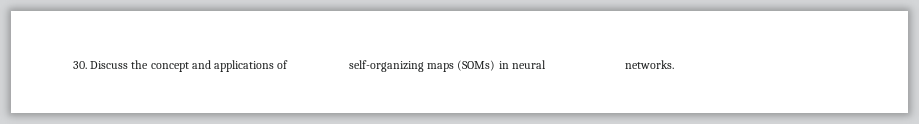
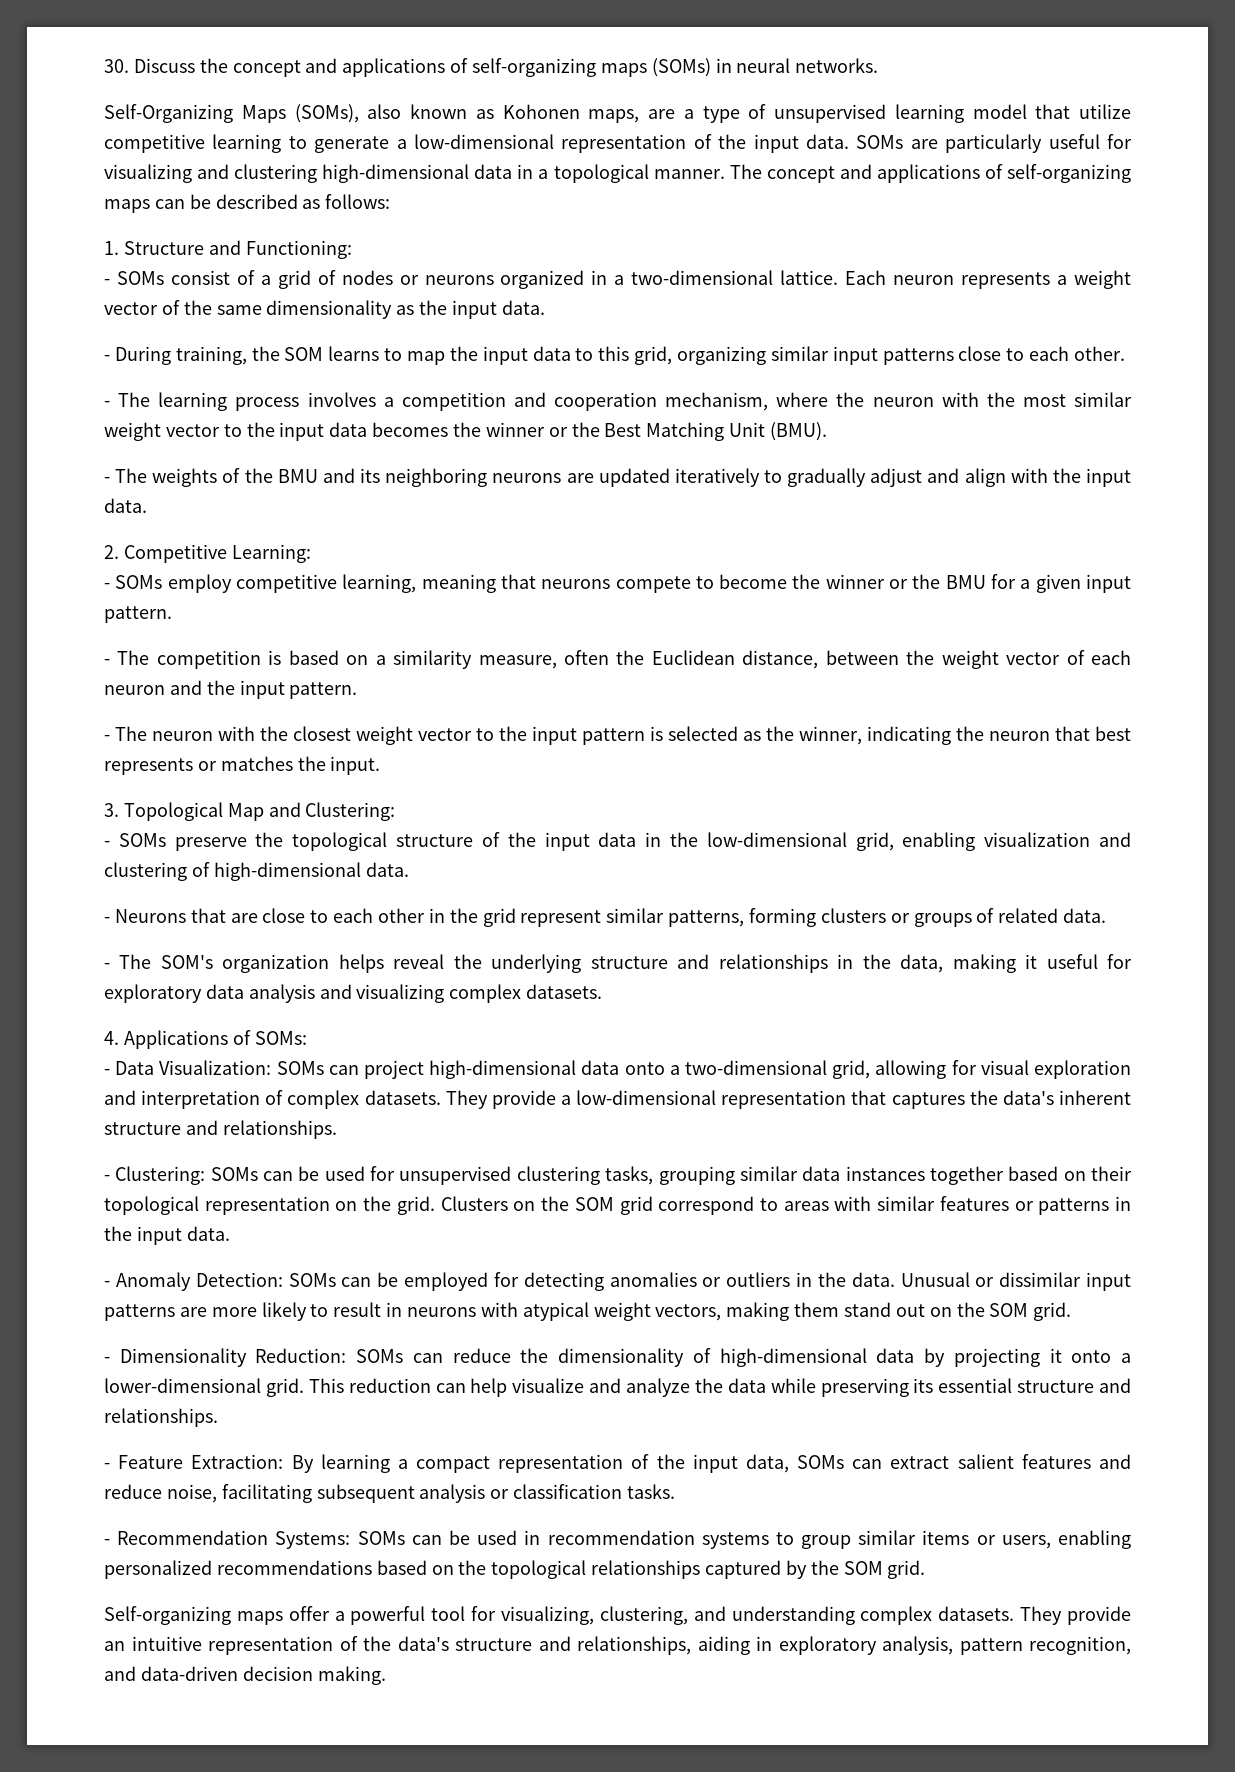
(674, 64) none -> [104,104,1131,123] [104,134,1132,153] [104,164,1131,183] [104,194,391,213] [104,240,352,259] [104,270,1131,289] [104,300,545,319] [104,346,1126,365] [104,392,1132,411] [104,422,828,441] [104,468,1131,487] [104,498,147,513] [104,544,311,563] [104,574,1131,593] [104,606,172,623] [104,650,1132,669] [104,680,358,699] [104,726,1131,745] [104,756,381,775] [104,802,396,821] [104,832,1131,851] [104,862,409,881] [104,908,1107,927] [104,954,1133,973] [104,984,603,1003] [104,1030,307,1049] [104,1060,1132,1079] [104,1090,1131,1109] [104,1120,337,1139] [104,1166,1133,1185] [104,1196,1131,1215] [104,1226,230,1245] [104,1272,1132,1291] [104,1302,1072,1321] [104,1348,1131,1367] [104,1378,1131,1397] [104,1408,218,1427] [104,1454,1131,1473] [104,1484,676,1503] [104,1530,1131,1549] [104,1560,926,1579] [104,1606,1131,1625] [104,1636,1131,1655] [104,1666,386,1685] // Self-Organizing Maps (SOMs), also known as Kohonen maps, are a type of unsupervised learning model that utilize competitive learning to generate a low-dimensional representation of the input data. SOMs are particularly useful for visualizing and clustering high-dimensional data in a topological manner. The concept and applications of self-organizing maps can be described as follows: // 1. Structure and Functioning: // - SOMs consist of a grid of nodes or neurons organized in a two-dimensional lattice. Each neuron represents a weight vector of the same dimensionality as the input data. // - During training, the SOM learns to map the input data to this grid, organizing similar input patterns close to each other. // - The learning process involves a competition and cooperation mechanism, where the neuron with the most similar weight vector to the input data becomes the winner or the Best Matching Unit (BMU). // - The weights of the BMU and its neighboring neurons are updated iteratively to gradually adjust and align with the input data. // 2. Competitive Learning: // - SOMs employ competitive learning, meaning that neurons compete to become the winner or the BMU for a given input pattern. // - The competition is based on a similarity measure, often the Euclidean distance, between the weight vector of each neuron and the input pattern. // - The neuron with the closest weight vector to the input pattern is selected as the winner, indicating the neuron that best represents or matches the input. // 3. Topological Map and Clustering: // - SOMs preserve the topological structure of the input data in the low-dimensional grid, enabling visualization and clustering of high-dimensional data. // - Neurons that are close to each other in the grid represent similar patterns, forming clusters or groups of related data. // - The SOM's organization helps reveal the underlying structure and relationships in the data, making it useful for exploratory data analysis and visualizing complex datasets. // 4. Applications of SOMs: // - Data Visualization: SOMs can project high-dimensional data onto a two-dimensional grid, allowing for visual exploration and interpretation of complex datasets. They provide a low-dimensional representation that captures the data's inherent structure and relationships. // - Clustering: SOMs can be used for unsupervised clustering tasks, grouping similar data instances together based on their topological representation on the grid. Clusters on the SOM grid correspond to areas with similar features or patterns in the input data. // - Anomaly Detection: SOMs can be employed for detecting anomalies or outliers in the data. Unusual or dissimilar input patterns are more likely to result in neurons with atypical weight vectors, making them stand out on the SOM grid. // - Dimensionality Reduction: SOMs can reduce the dimensionality of high-dimensional data by projecting it onto a lower-dimensional grid. This reduction can help visualize and analyze the data while preserving its essential structure and relationships. // - Feature Extraction: By learning a compact representation of the input data, SOMs can extract salient features and reduce noise, facilitating subsequent analysis or classification tasks. // - Recommendation Systems: SOMs can be used in recommendation systems to group similar items or users, enabling personalized recommendations based on the topological relationships captured by the SOM grid. // Self-organizing maps offer a powerful tool for visualizing, clustering, and understanding complex datasets. They provide an intuitive representation of the data's structure and relationships, aiding in exploratory analysis, pattern recognition, and data-driven decision making.

